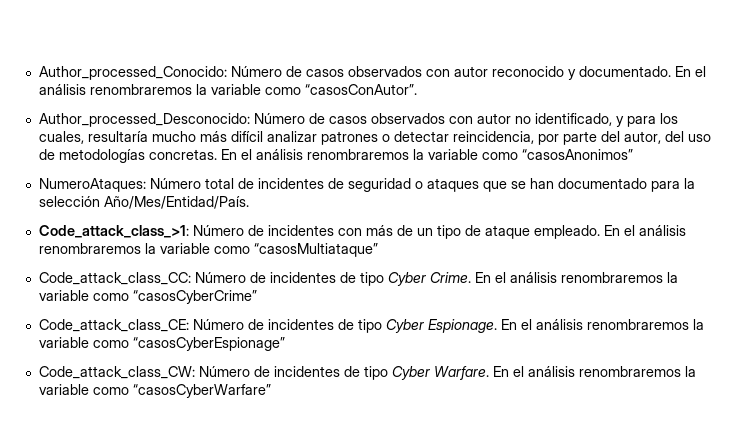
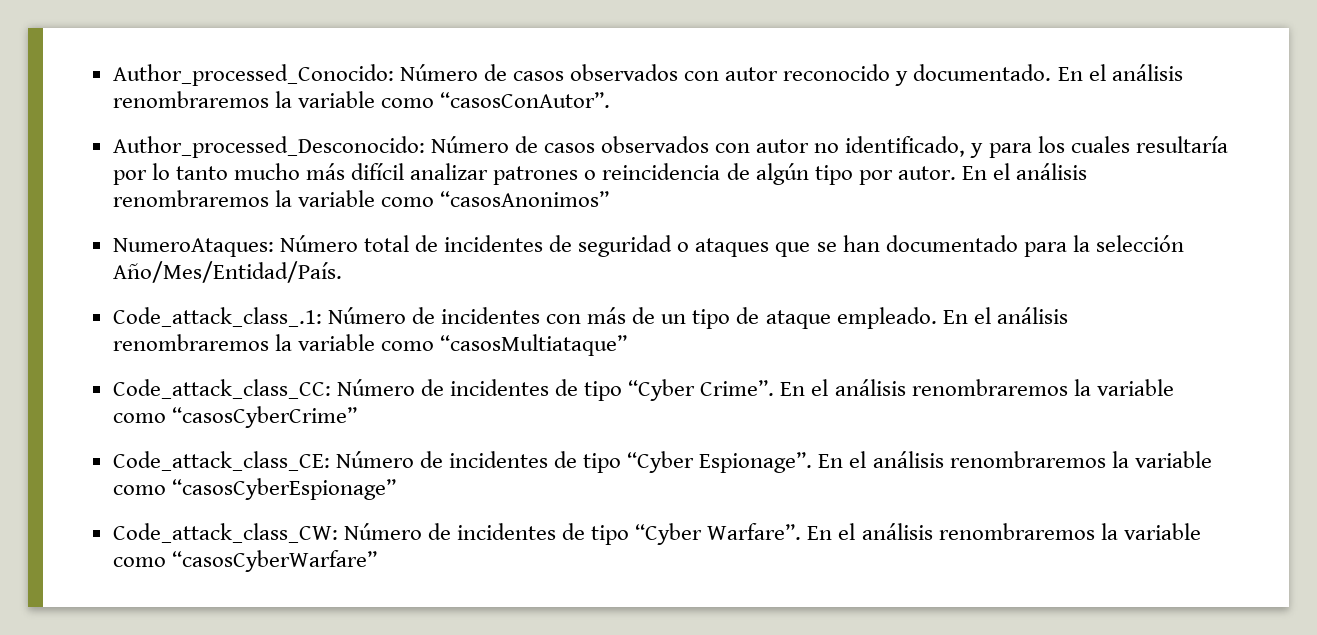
[38,131,148,144] cuales, resultaría -> [1070,136,1228,153] [112,163,228,185] cuales resultaría por lo tanto
[393,131,711,145] [38,149,217,163] detectar reincidencia, por parte del autor, del uso de metodologías concretas. -> [602,163,956,185] reincidencia de algún tipo por autor.
[38,225,189,238] Code_attack_class_>1: -> [112,307,322,327] Code_attack_class_.1:
[387,272,471,286] Cyber Crime. -> [628,379,775,401] “Cyber Crime”.
[385,319,497,333] Cyber Espionage. -> [627,451,813,473] “Cyber Espionage”.
[391,366,489,380] Cyber Warfare. -> [635,523,802,545] “Cyber Warfare”.

